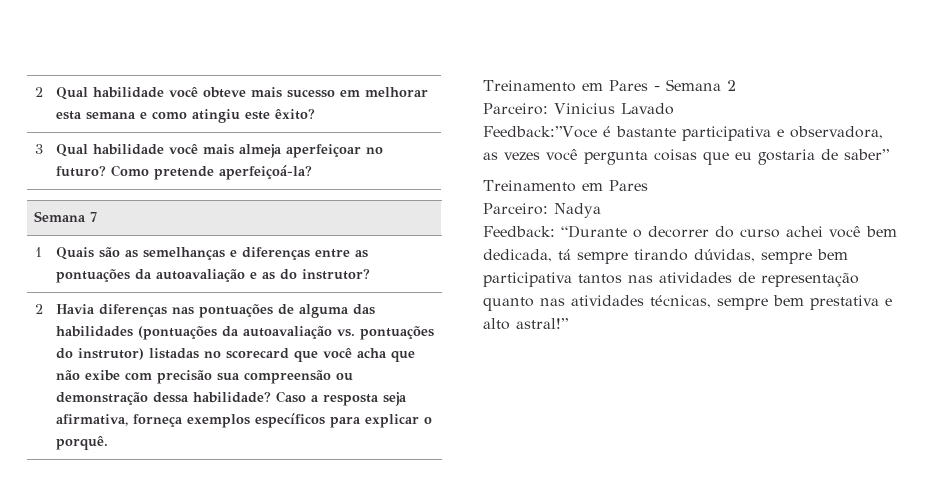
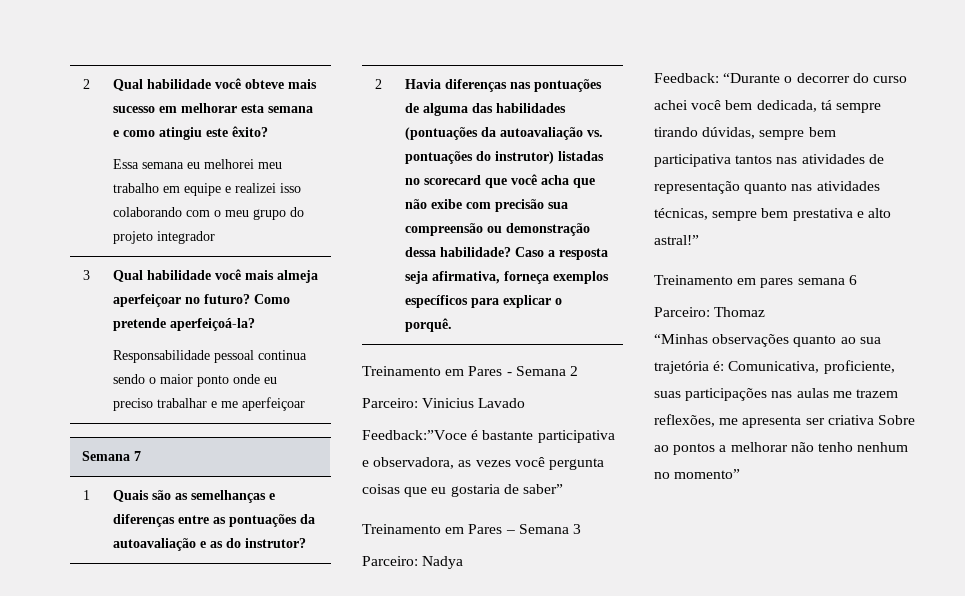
(315, 114) none -> [112,159,282,169] [112,183,301,196] [112,207,304,220] [112,231,215,244] // Essa semana eu melhorei meu trabalho em equipe e realizei isso colaborando com o meu grupo do projeto integrador
(312, 172) none -> [112,350,307,363] [112,374,277,387] [112,397,305,411] // Responsabilidade pessoal continua sendo o maior ponto onde eu preciso trabalhar e me aperfeiçoar
(648, 185) none -> [505,524,581,534] – Semana 3
(568, 323) none -> [654,275,857,288] [654,307,766,317] [654,334,881,347] [654,360,895,374] [654,388,898,401] [654,414,915,428] [654,442,909,455] [654,469,741,479] // Treinamento em pares semana 6 // Parceiro: Thomaz // “Minhas observações quanto ao sua trajetória é: Comunicativa, proficiente, suas participações nas aulas me trazem reflexões, me apresenta ser criativa Sobre ao pontos a melhorar não tenho nenhum no momento”

